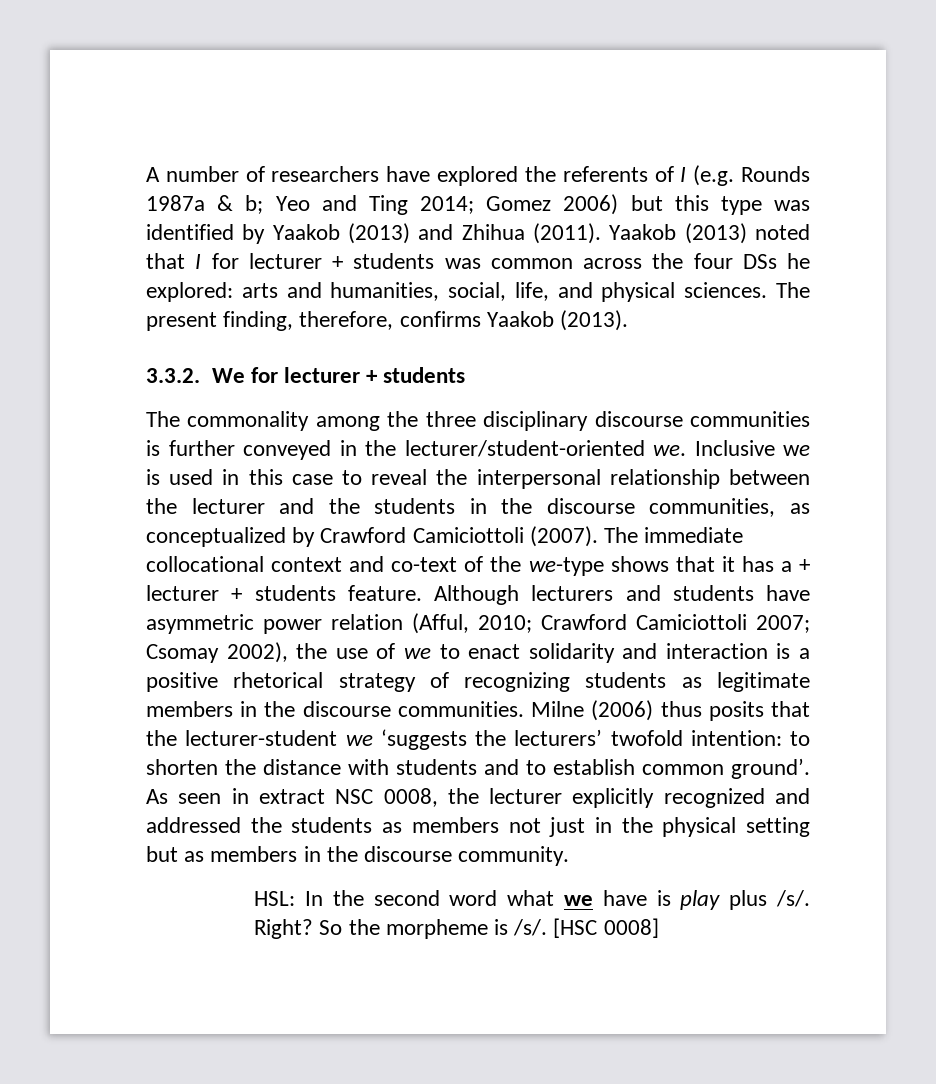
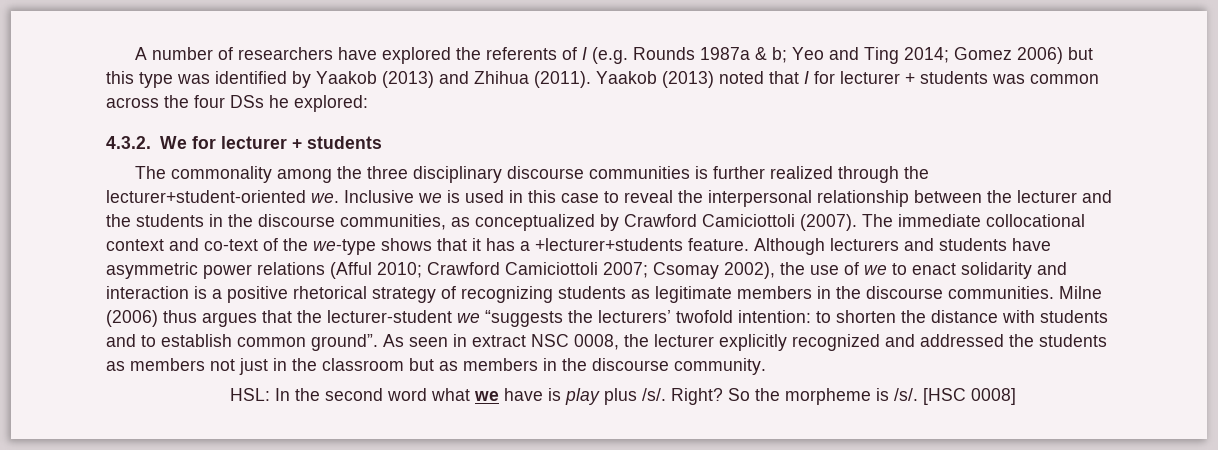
[241,282,810,302] [146,310,629,331] [146,368,200,383] arts and humanities, social, life, and physical sciences. The present finding, therefore, confirms Yaakob (2013). // 3.3.2. -> [106,136,151,149] // 4.3.2.
[243,440,645,460] conveyed in the lecturer/student-oriented -> [769,166,929,183] [106,190,306,203] realized through the lecturer+student-oriented
[799,559,811,572] [146,585,336,601] + lecturer + students -> [535,238,683,251] +lecturer+students
[331,613,469,634] relation (Afful, -> [257,262,372,279] relations (Afful
[708,701,764,721] posits -> [202,312,257,327] argues
[380,729,467,750] ‘suggests -> [485,310,563,327] “suggests
[731,758,810,779] ground’. -> [311,334,378,351] ground”.
[662,817,810,837] physical setting -> [322,358,404,371] classroom

